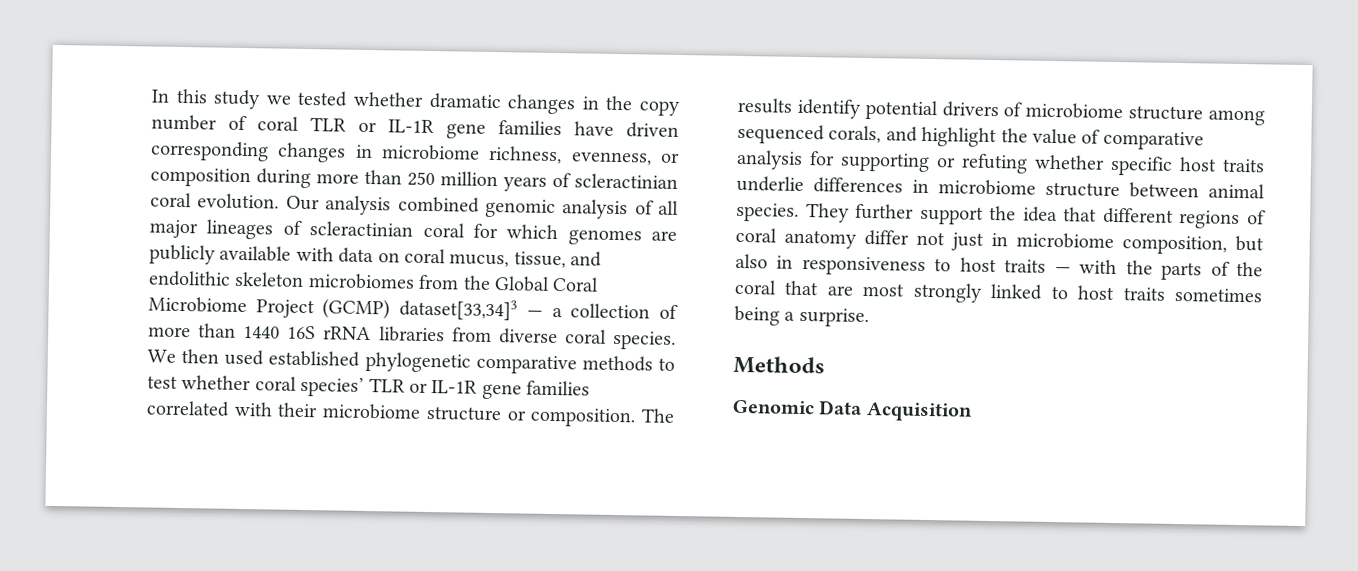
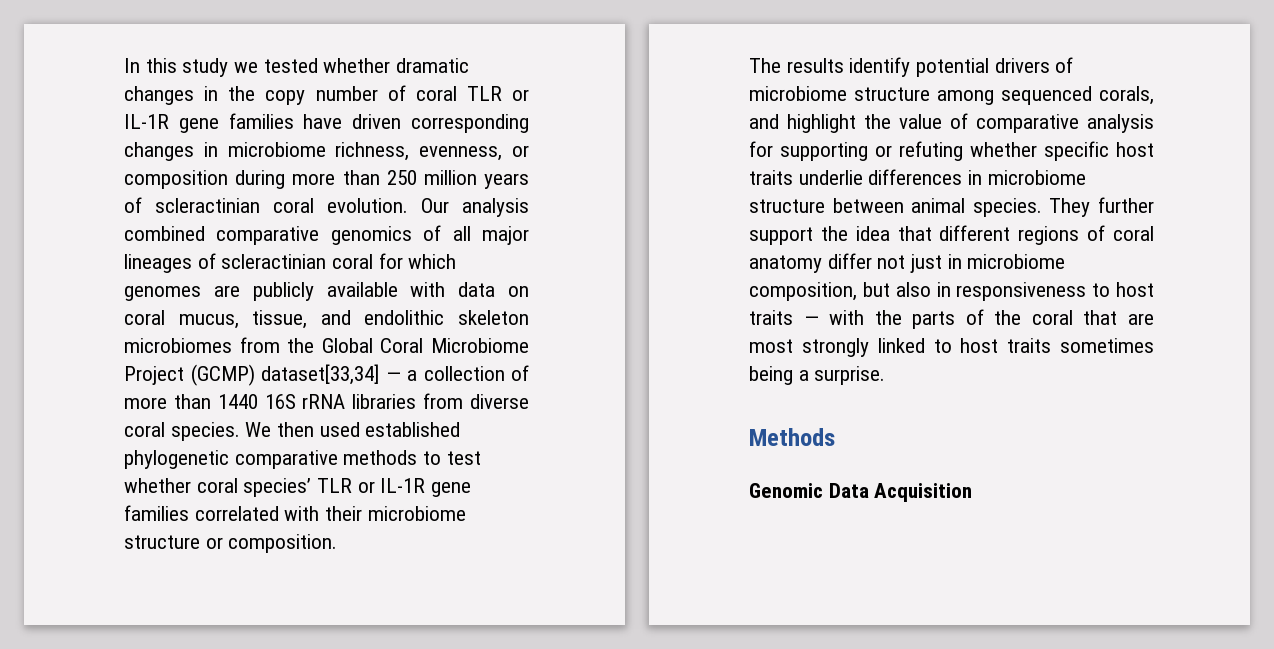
[484,198,629,220] genomic analysis -> [216,226,412,245] comparative genomics
[399,298,519,321] dataset[33,34]3 -> [261,364,379,385] dataset[33,34]
(637, 417) none -> (338, 543) //

